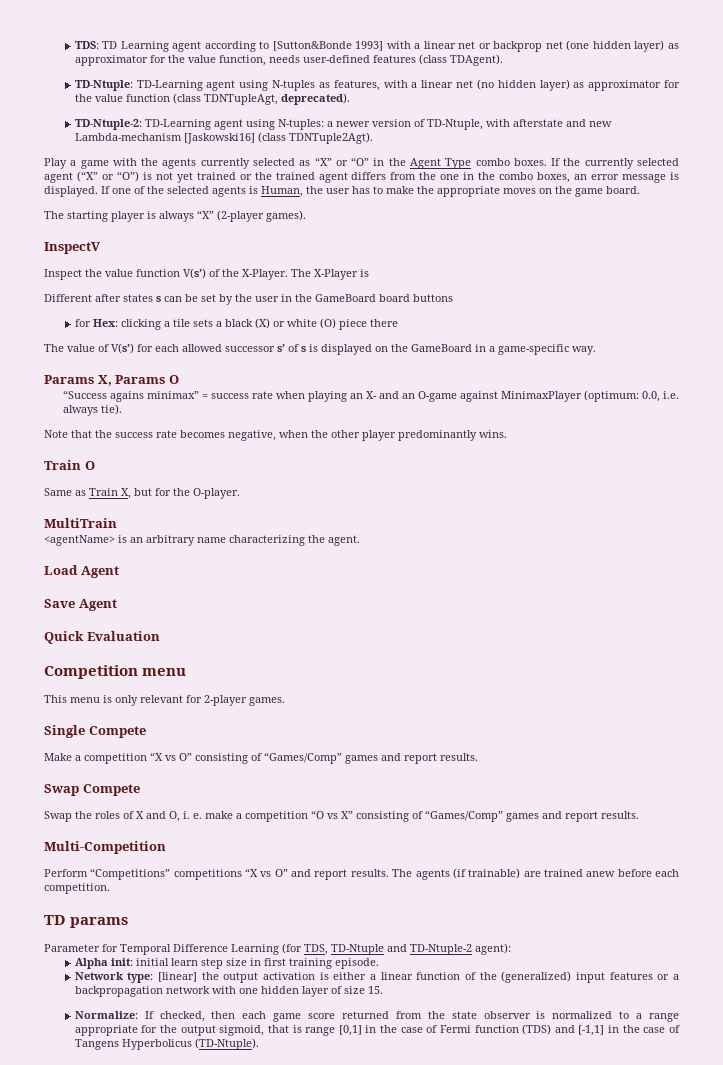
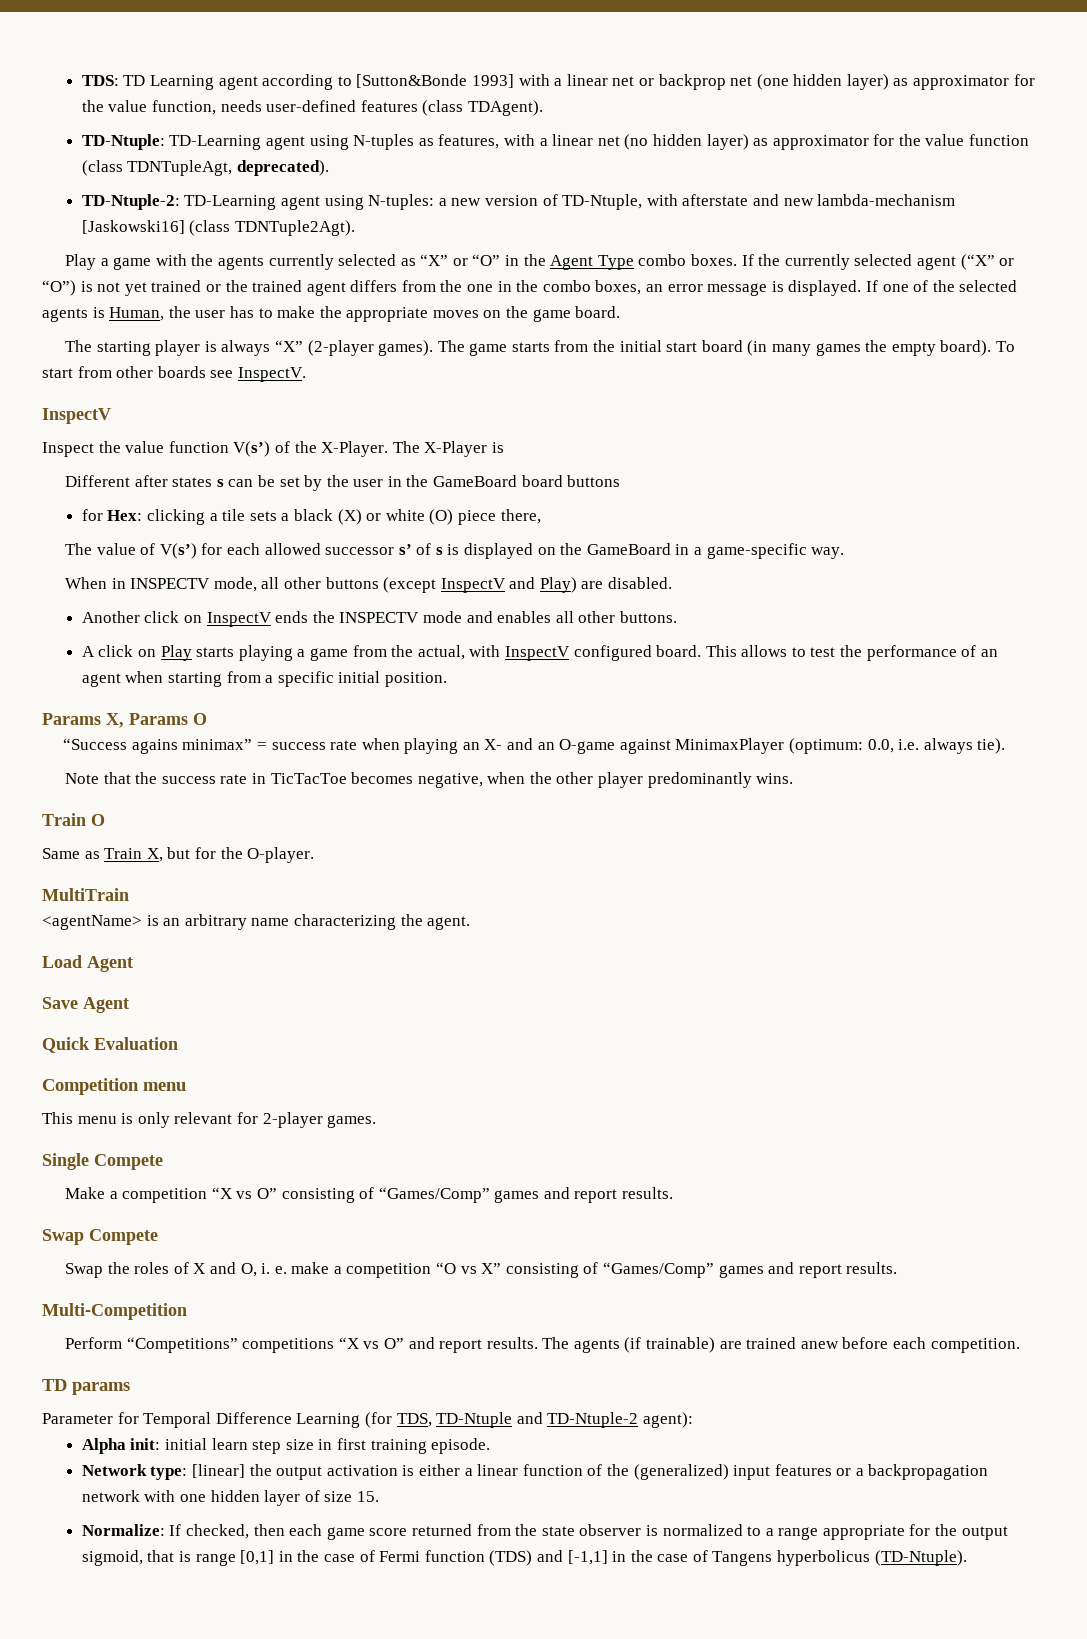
[335,121,370,127] newer -> [451,198,482,206] new
[74,133,182,141] Lambda-mechanism -> [817,194,956,206] lambda-mechanism
(306, 216) none -> [437,340,1015,356] [42,366,306,382] The game starts from the initial start board (in many games the empty board). To start from other boards see InspectV.
[369,319,398,327] there -> [500,509,541,524] there,
(596, 350) none -> [64,577,673,593] [81,611,677,627] [81,645,998,661] [81,671,447,687] // When in INSPECTV mode, all other buttons (except InspectV and Play) are disabled. // Another click on InspectV ends the INSPECTV mode and enables all other buttons. // A click on Play starts playing a game from the actual, with InspectV configured board. This allows to test the performance of an agent when starting from a specific initial position.
(177, 434) none -> [251,773,347,784] in TicTacToe
[121,1039,192,1050] Hyperbolicus -> [777,1550,871,1566] hyperbolicus

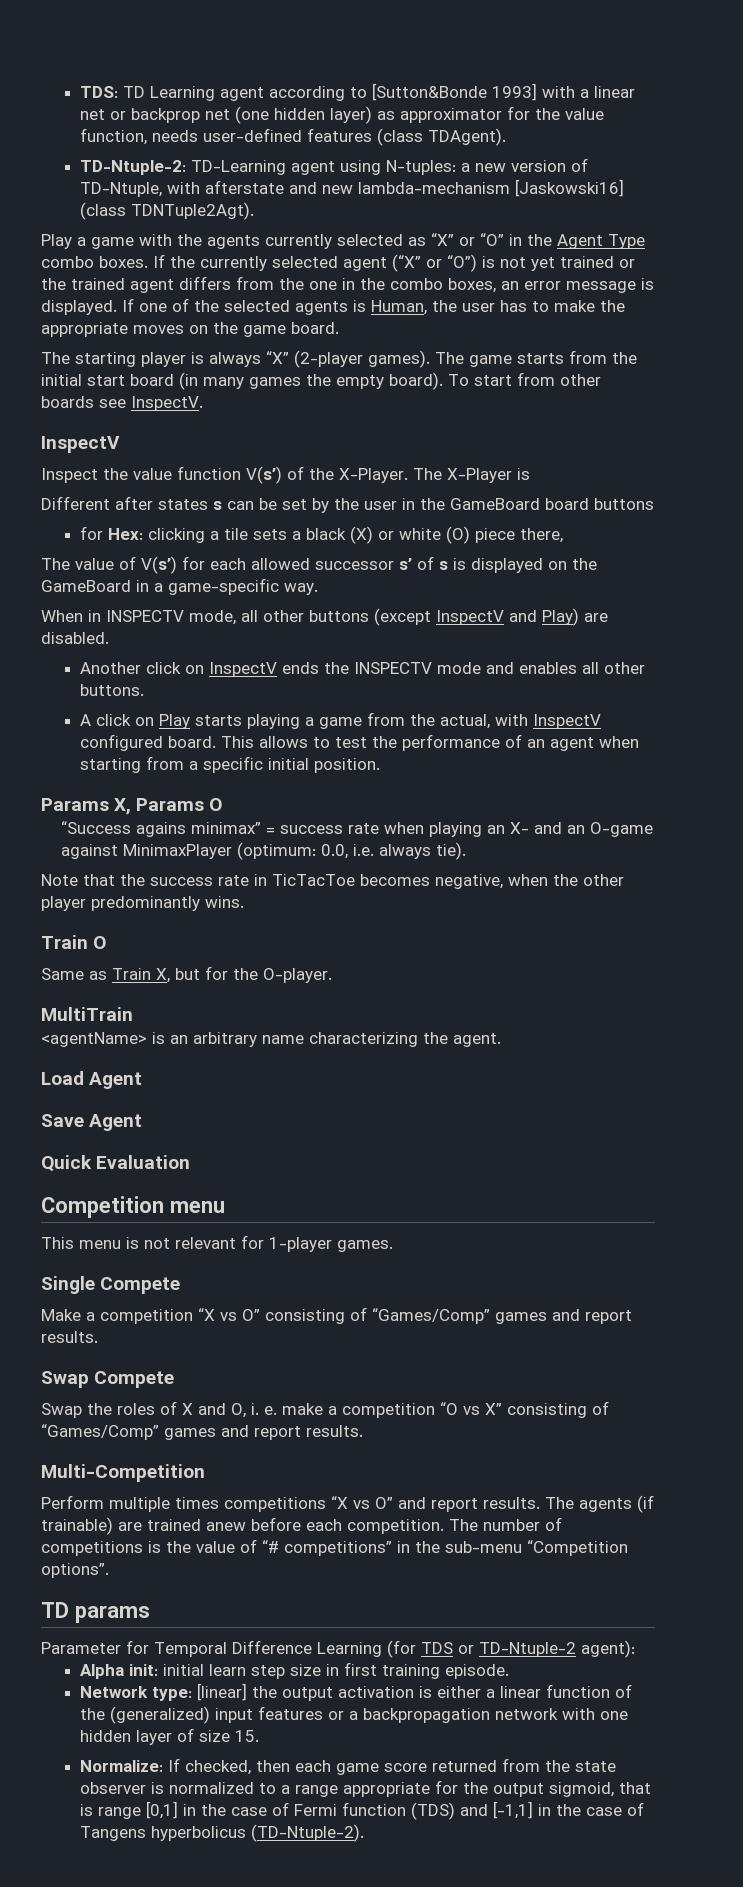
[81,134,1030,150] [81,160,330,176] // TD-Ntuple: TD-Learning agent using N-tuples as features, with a linear net (no hidden layer) as approximator for the value function (class TDNTupleAgt, deprecated). -> (506, 137) none
[137,1112,170,1128] only -> [144,1238,170,1249] not
[262,1112,323,1128] 2-player -> [269,1237,332,1252] 1-player
[126,1337,238,1353] “Competitions” -> [109,1497,219,1512] multiple times
(1020, 1345) none -> [449,1517,562,1531] [41,1539,628,1556] [41,1563,109,1578] The number of competitions is the value of “# competitions” in the sub-menu “Competition options”.
[396,1412,543,1428] TDS, TD-Ntuple and -> [421,1642,474,1654] TDS or
[874,1550,967,1566] (TD-Ntuple). -> [250,1824,364,1842] (TD-Ntuple-2).

